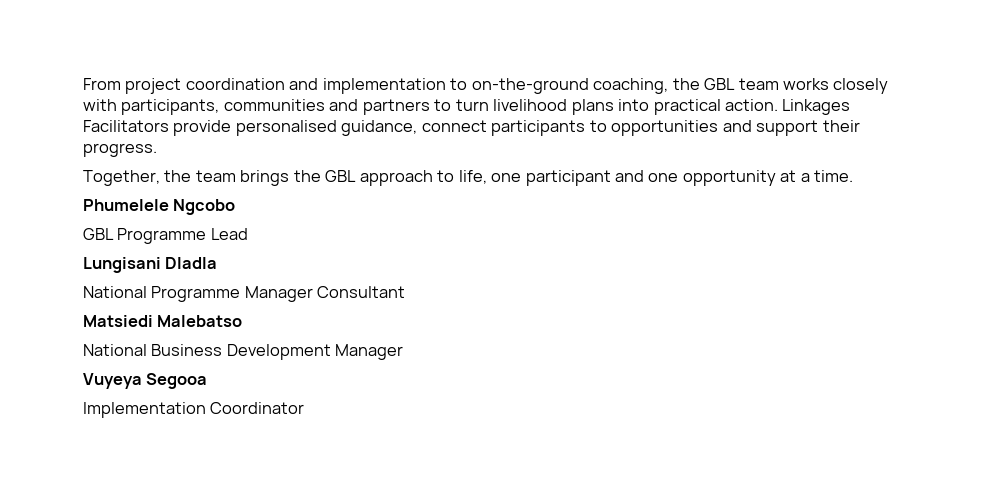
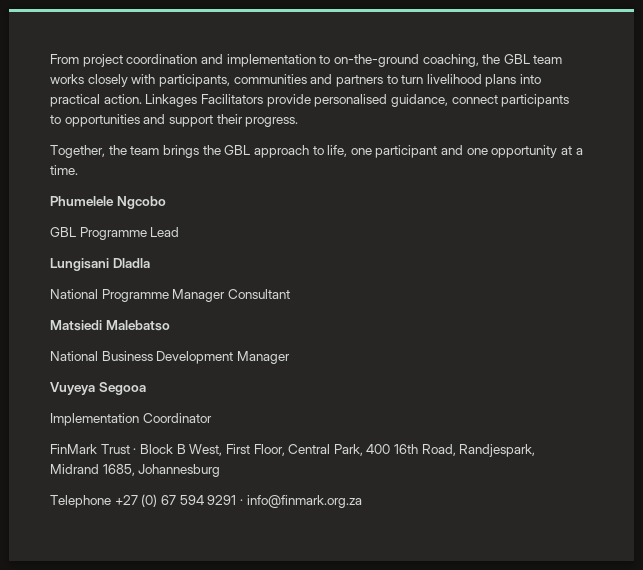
(305, 408) none -> [50,444,536,457] [50,464,221,477] [50,494,362,508] // FinMark Trust · Block B West, First Floor, Central Park, 400 16th Road, Randjespark, Midrand 1685, Johannesburg // Telephone +27 (0) 67 594 9291 · info@finmark.org.za

